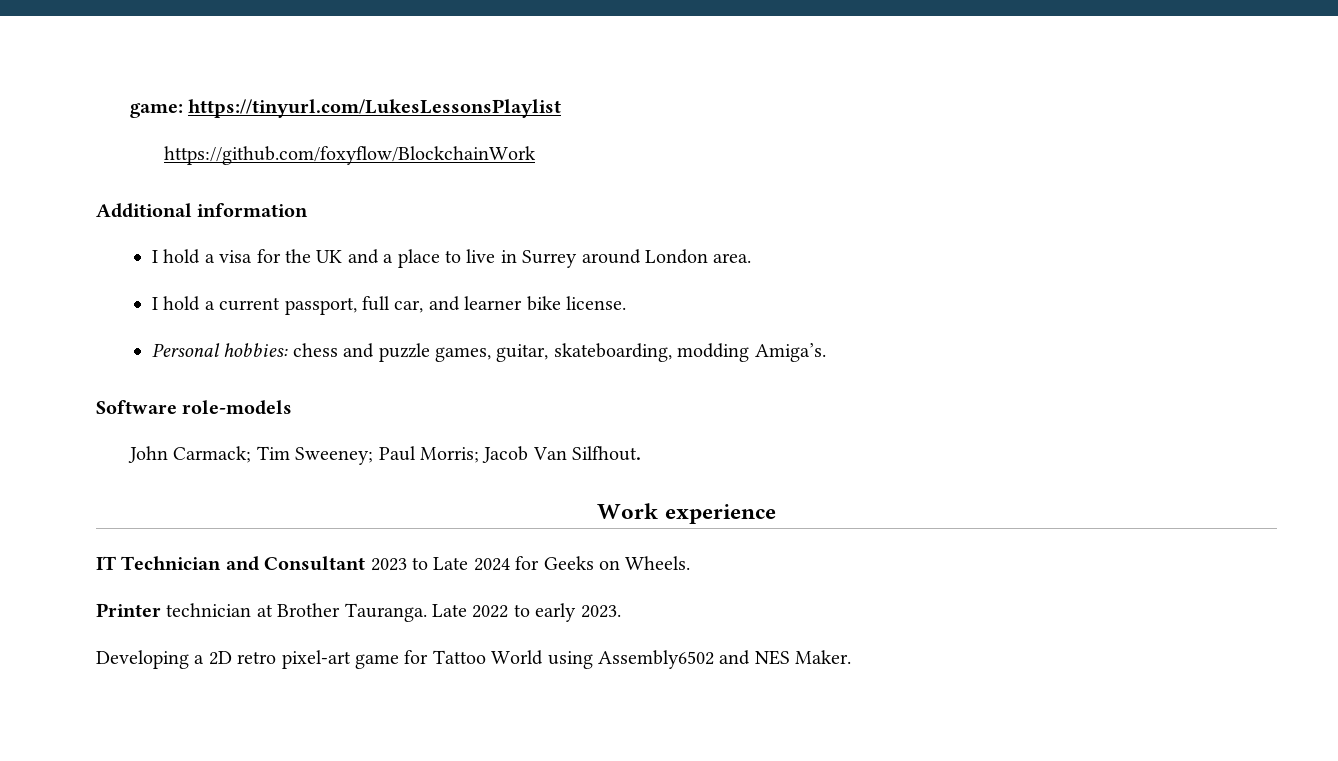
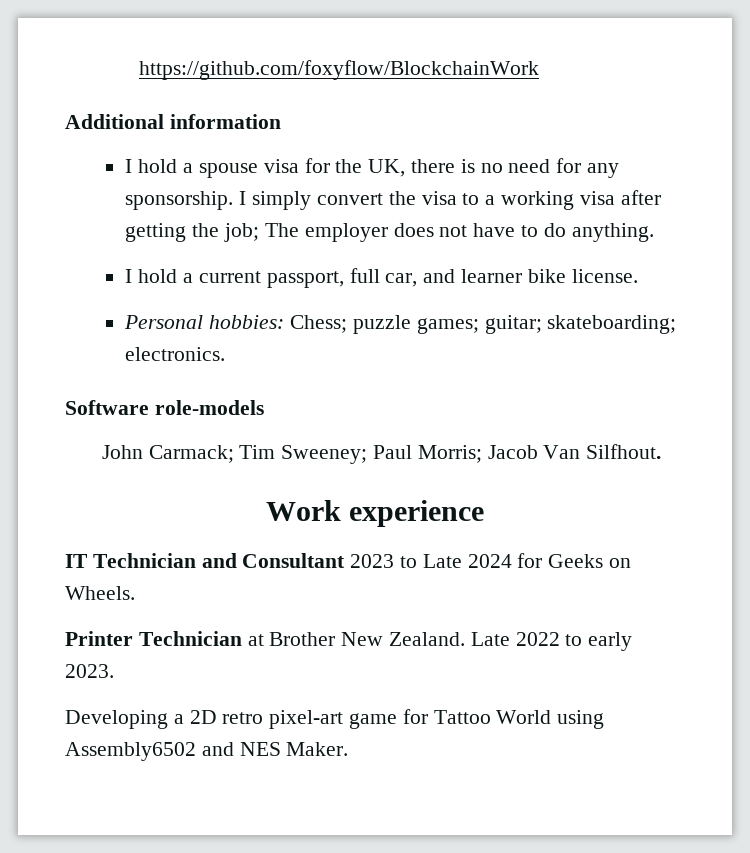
[130,99,562,118] game: https://tinyurl.com/LukesLessonsPlaylist // -> (138, 70) none
(215, 258) none -> [198,163,258,178] spouse
[316,249,752,268] UK and a place to live in Surrey around London area. -> [368,158,619,178] [125,190,661,210] [125,223,654,242] UK, there is no need for any sponsorship. I simply convert the visa to a working visa after getting the job; The employer does not have to do anything.
[292,343,826,362] chess and puzzle games, guitar, skateboarding, modding Amiga’s. -> [290,315,677,334] [125,347,226,361] Chess; puzzle games; guitar; skateboarding; electronics.
[166,603,252,617] technician -> [138,631,242,646] Technician
[344,603,427,622] Tauranga. -> [341,632,466,646] New Zealand.

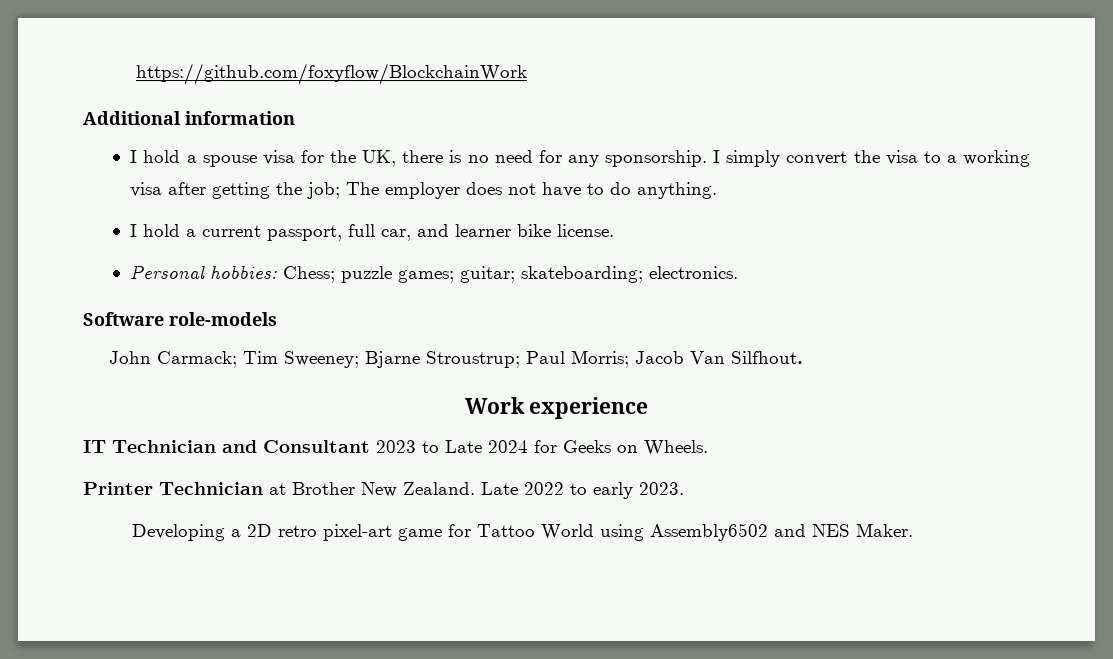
(368, 454) none -> [365,351,521,368] Bjarne Stroustrup;

